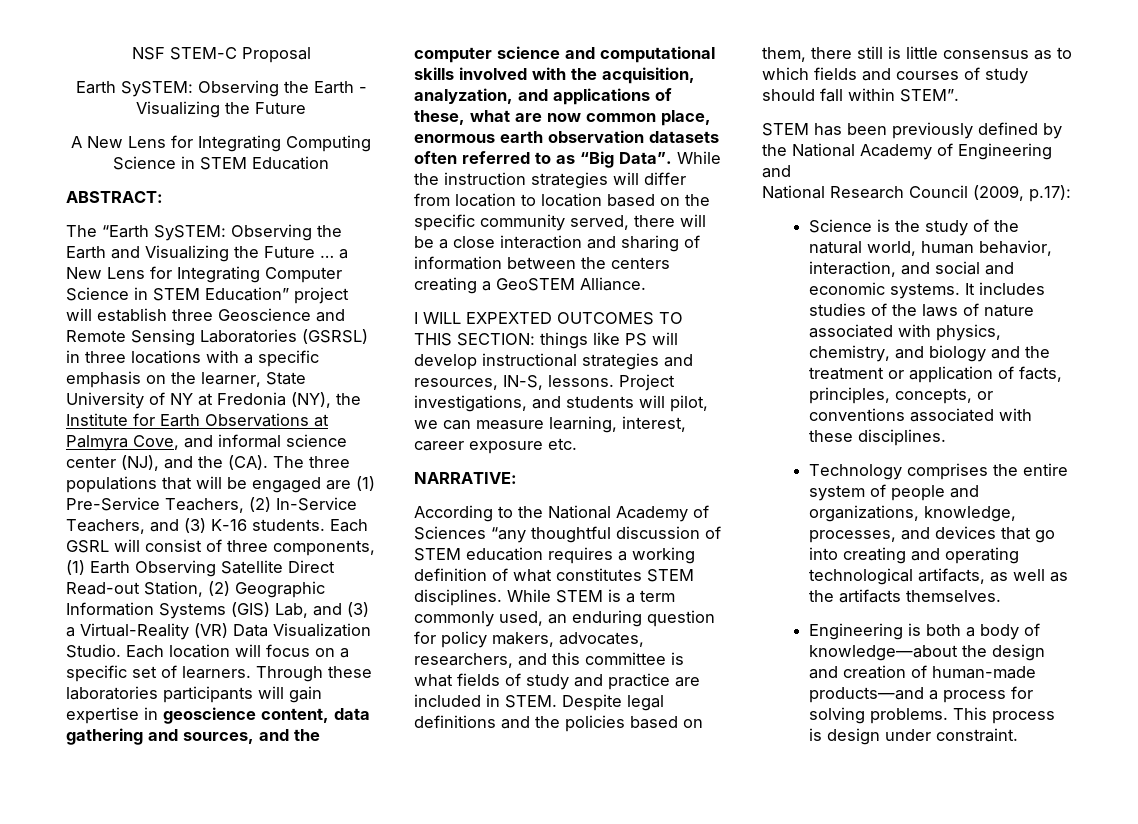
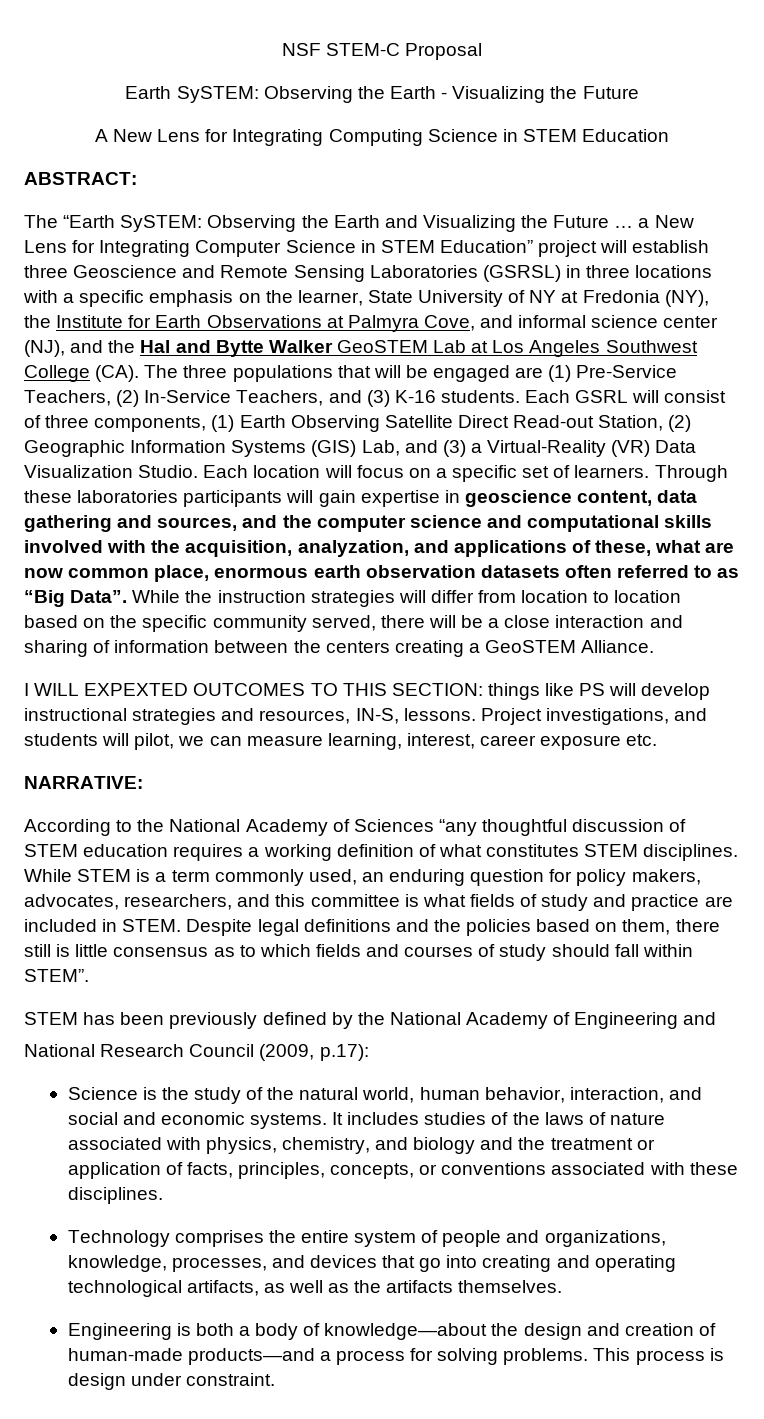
(223, 462) none -> [140,340,698,357] [24,365,90,382] Hal and Bytte Walker GeoSTEM Lab at Los Angeles Southwest College

